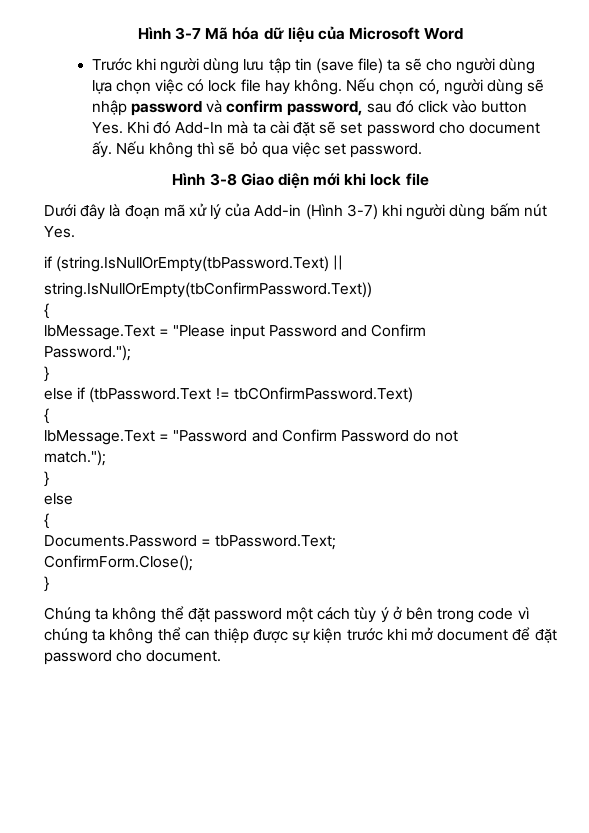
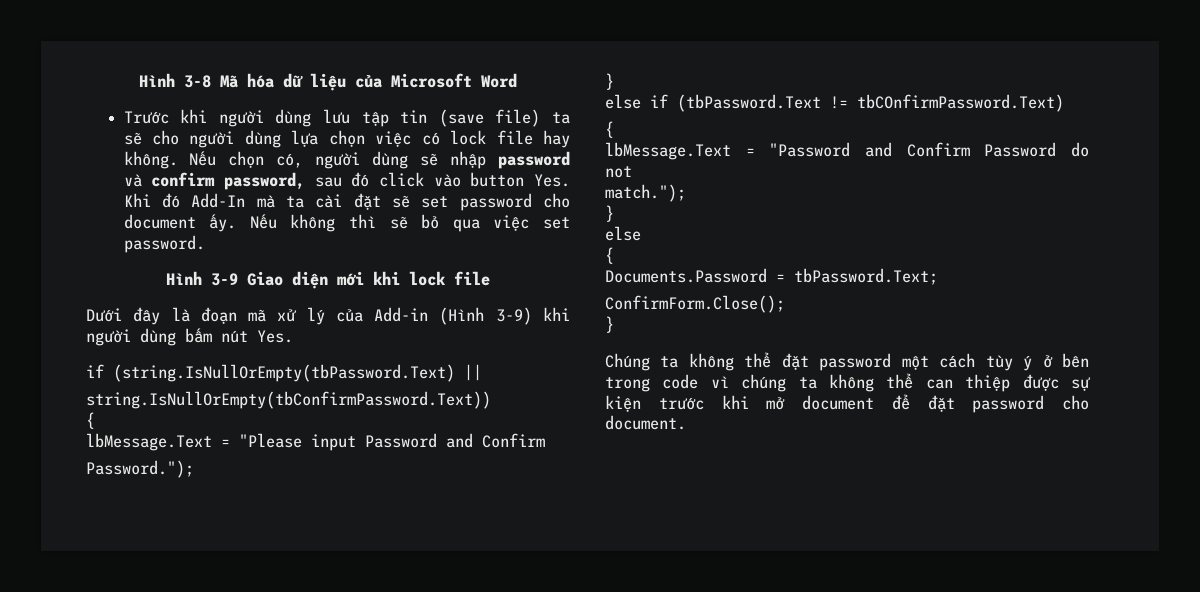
[137,27,201,40] Hình 3-7 -> [139,73,211,88] Hình 3-8
[209,173,237,186] 3-8 -> [211,273,238,286] 3-9
[346,204,378,220] 3-7) -> [495,307,532,325] 3-9)

